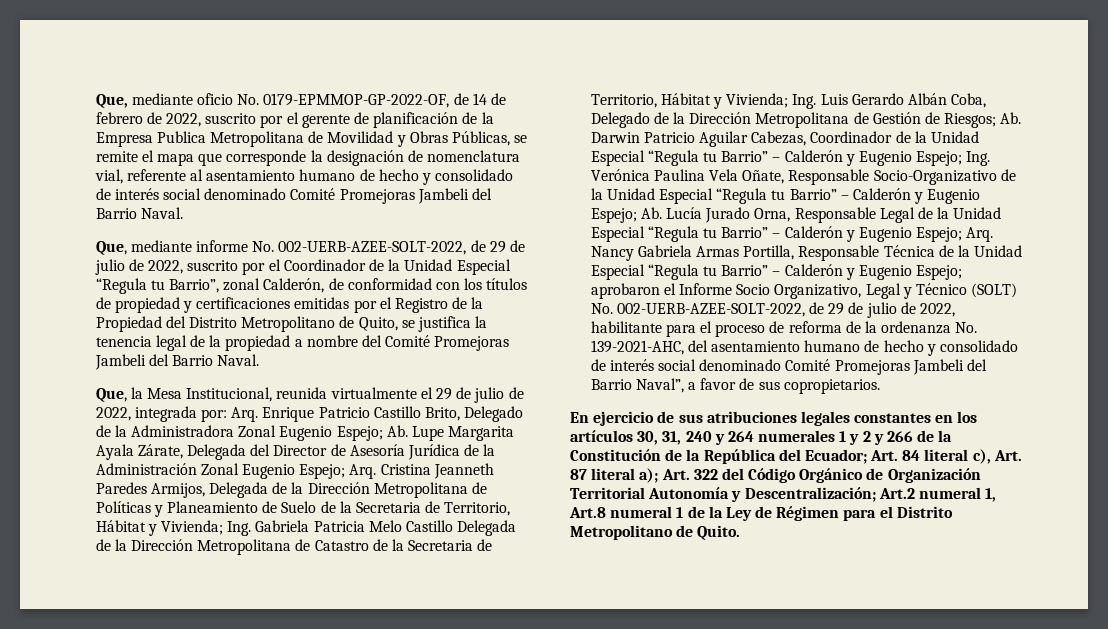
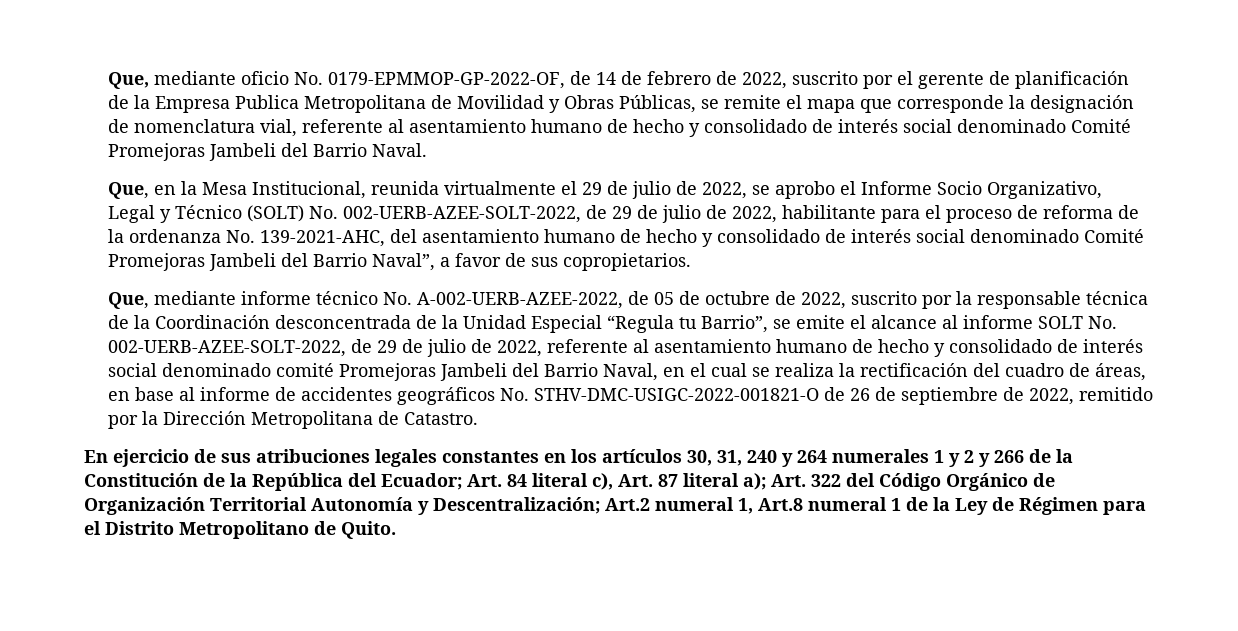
[130,240,526,255] [94,259,511,275] [95,278,528,294] [95,297,484,313] [95,316,488,332] [95,335,510,351] [94,354,260,370] [95,388,127,402] mediante informe No. 002-UERB-AZEE-SOLT-2022, de 29 de julio de 2022, suscrito por el Coordinador de la Unidad Especial “Regula tu Barrio”, zonal Calderón, de conformidad con los títulos de propiedad y certificaciones emitidas por el Registro de la Propiedad del Distrito Metropolitano de Quito, se justifica la tenencia legal de la propiedad a nombre del Comité Promejoras Jambeli del Barrio Naval. // Que, -> [154,185,177,195] en
[134,406,524,422] [95,425,515,441] [95,444,496,460] [95,463,494,479] [95,482,488,498] [95,501,511,517] [95,520,517,536] [95,539,493,555] [590,93,987,109] [590,112,1022,128] [590,131,980,147] [590,150,991,166] [590,169,1016,185] [590,188,981,204] [590,207,1002,223] [590,226,994,242] [590,245,1023,261] [590,264,963,280] [590,283,660,299] integrada por: Arq. Enrique Patricio Castillo Brito, Delegado de la Administradora Zonal Eugenio Espejo; Ab. Lupe Margarita Ayala Zárate, Delegada del Director de Asesoría Jurídica de la Administración Zonal Eugenio Espejo; Arq. Cristina Jeanneth Paredes Armijos, Delegada de la Dirección Metropolitana de Políticas y Planeamiento de Suelo de la Secretaria de Territorio, Hábitat y Vivienda; Ing. Gabriela Patricia Melo Castillo Delegada de la Dirección Metropolitana de Catastro de la Secretaria de Territorio, Hábitat y Vivienda; Ing. Luis Gerardo Albán Coba, Delegado de la Dirección Metropolitana de Gestión de Riesgos; Ab. Darwin Patricio Aguilar Cabezas, Coordinador de la Unidad Especial “Regula tu Barrio” – Calderón y Eugenio Espejo; Ing. Verónica Paulina Vela Oñate, Responsable Socio-Organizativo de la Unidad Especial “Regula tu Barrio” – Calderón y Eugenio Espejo; Ab. Lucía Jurado Orna, Responsable Legal de la Unidad Especial “Regula tu Barrio” – Calderón y Eugenio Espejo; Arq. Nancy Gabriela Armas Portilla, Responsable Técnica de la Unidad Especial “Regula tu Barrio” – Calderón y Eugenio Espejo; aprobaron -> [752,181,836,199] se aprobo
(880, 386) none -> [108,291,1149,309] [108,315,1118,333] [108,339,1144,357] [108,363,1147,381] [108,387,1154,405] [108,411,479,429] // Que, mediante informe técnico No. A-002-UERB-AZEE-2022, de 05 de octubre de 2022, suscrito por la responsable técnica de la Coordinación desconcentrada de la Unidad Especial “Regula tu Barrio”, se emite el alcance al informe SOLT No. 002-UERB-AZEE-SOLT-2022, de 29 de julio de 2022, referente al asentamiento humano de hecho y consolidado de interés social denominado comité Promejoras Jambeli del Barrio Naval, en el cual se realiza la rectificación del cuadro de áreas, en base al informe de accidentes geográficos No. STHV-DMC-USIGC-2022-001821-O de 26 de septiembre de 2022, remitido por la Dirección Metropolitana de Catastro.

